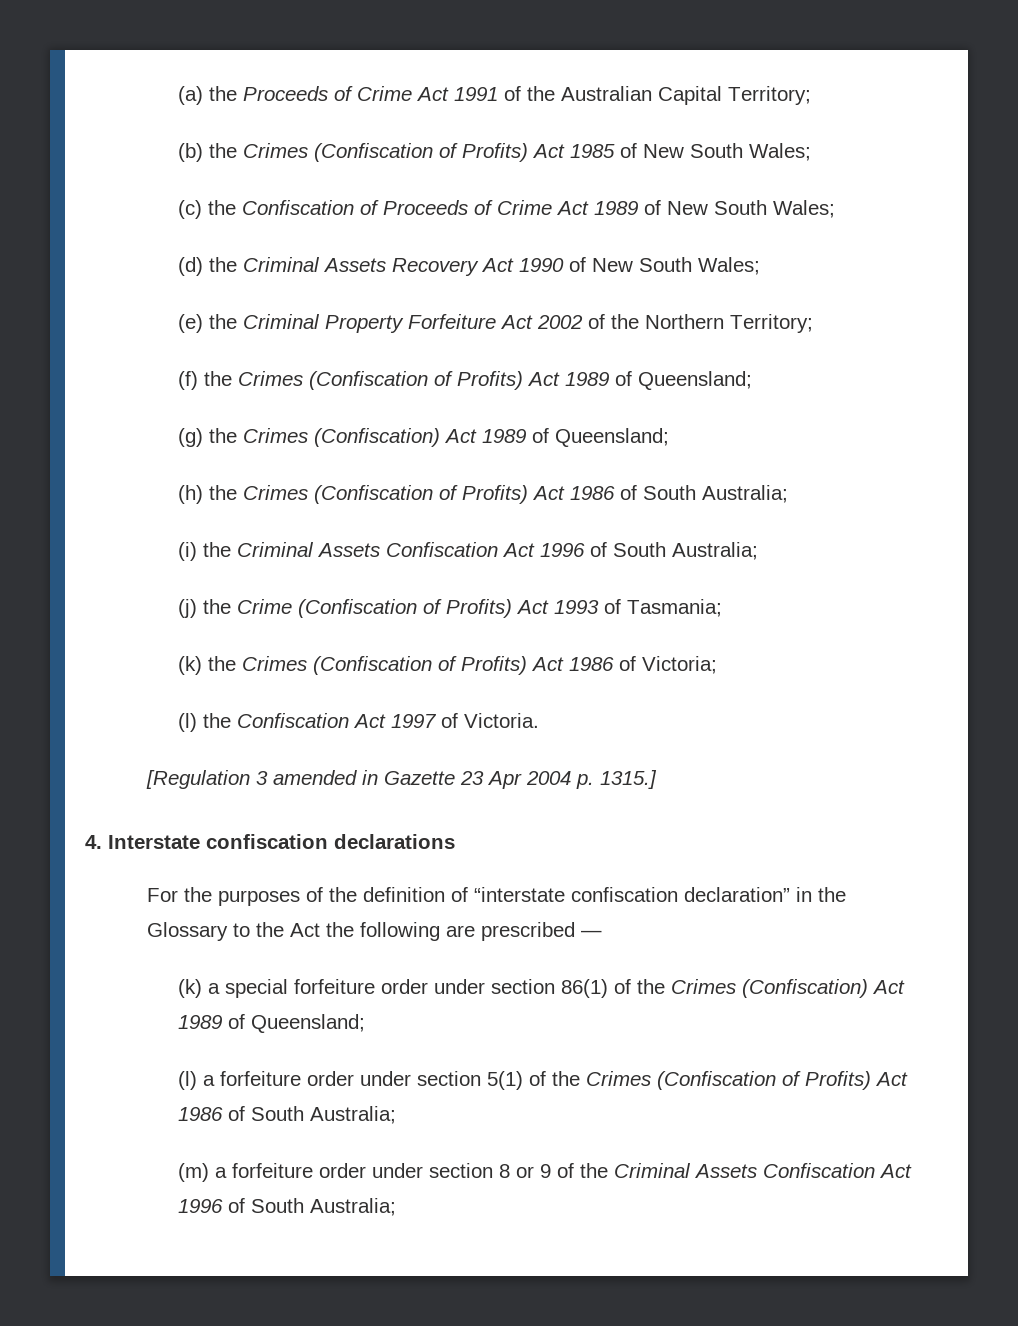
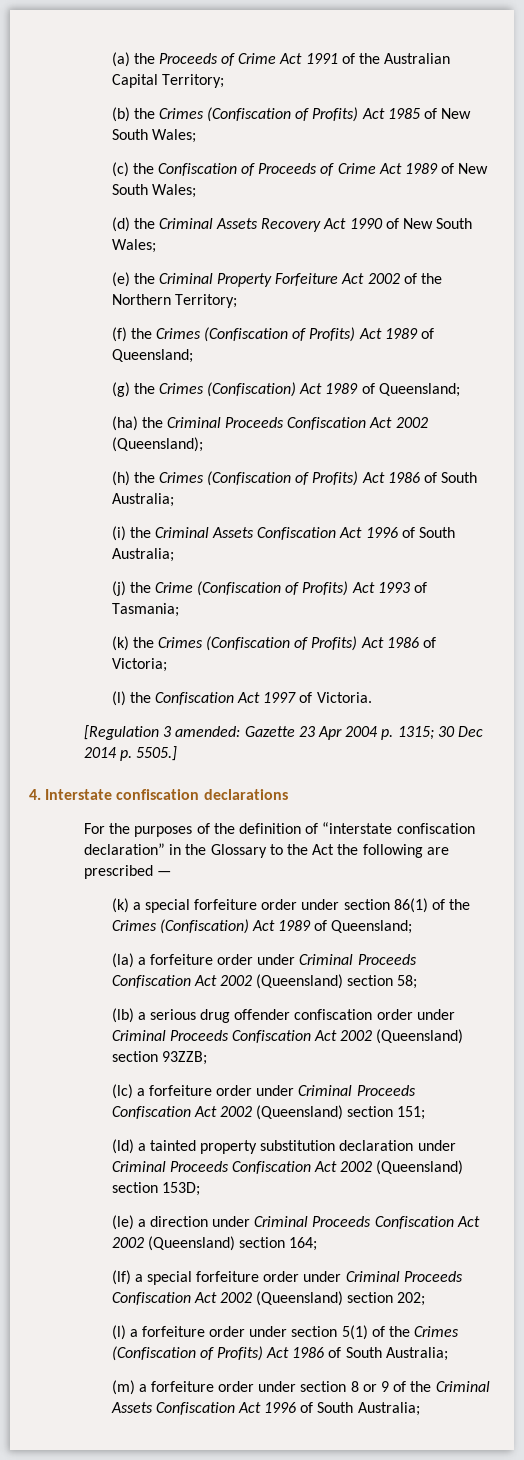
(669, 437) none -> [111,416,428,431] [111,437,203,452] // (ha) the Criminal Proceeds Confiscation Act 2002 (Queensland);
[272,770,378,785] amended in -> [175,726,241,737] amended:
[599,770,657,789] 1315.] -> [397,726,483,740] [84,746,178,761] 1315; 30 Dec 2014 p. 5505.]
(365, 1023) none -> [111,953,417,968] [111,974,418,989] [111,1008,455,1023] [111,1029,464,1044] [111,1051,207,1065] [111,1084,416,1099] [111,1105,426,1120] [111,1139,456,1154] [111,1160,464,1175] [111,1182,200,1196] [111,1215,480,1230] [111,1236,318,1251] [111,1270,463,1285] [111,1291,426,1306] // (la) a forfeiture order under Criminal Proceeds Confiscation Act 2002 (Queensland) section 58; // (lb) a serious drug offender confiscation order under Criminal Proceeds Confiscation Act 2002 (Queensland) section 93ZZB; // (lc) a forfeiture order under Criminal Proceeds Confiscation Act 2002 (Queensland) section 151; // (ld) a tainted property substitution declaration under Criminal Proceeds Confiscation Act 2002 (Queensland) section 153D; // (le) a direction under Criminal Proceeds Confiscation Act 2002 (Queensland) section 164; // (lf) a special forfeiture order under Criminal Proceeds Confiscation Act 2002 (Queensland) section 202;

